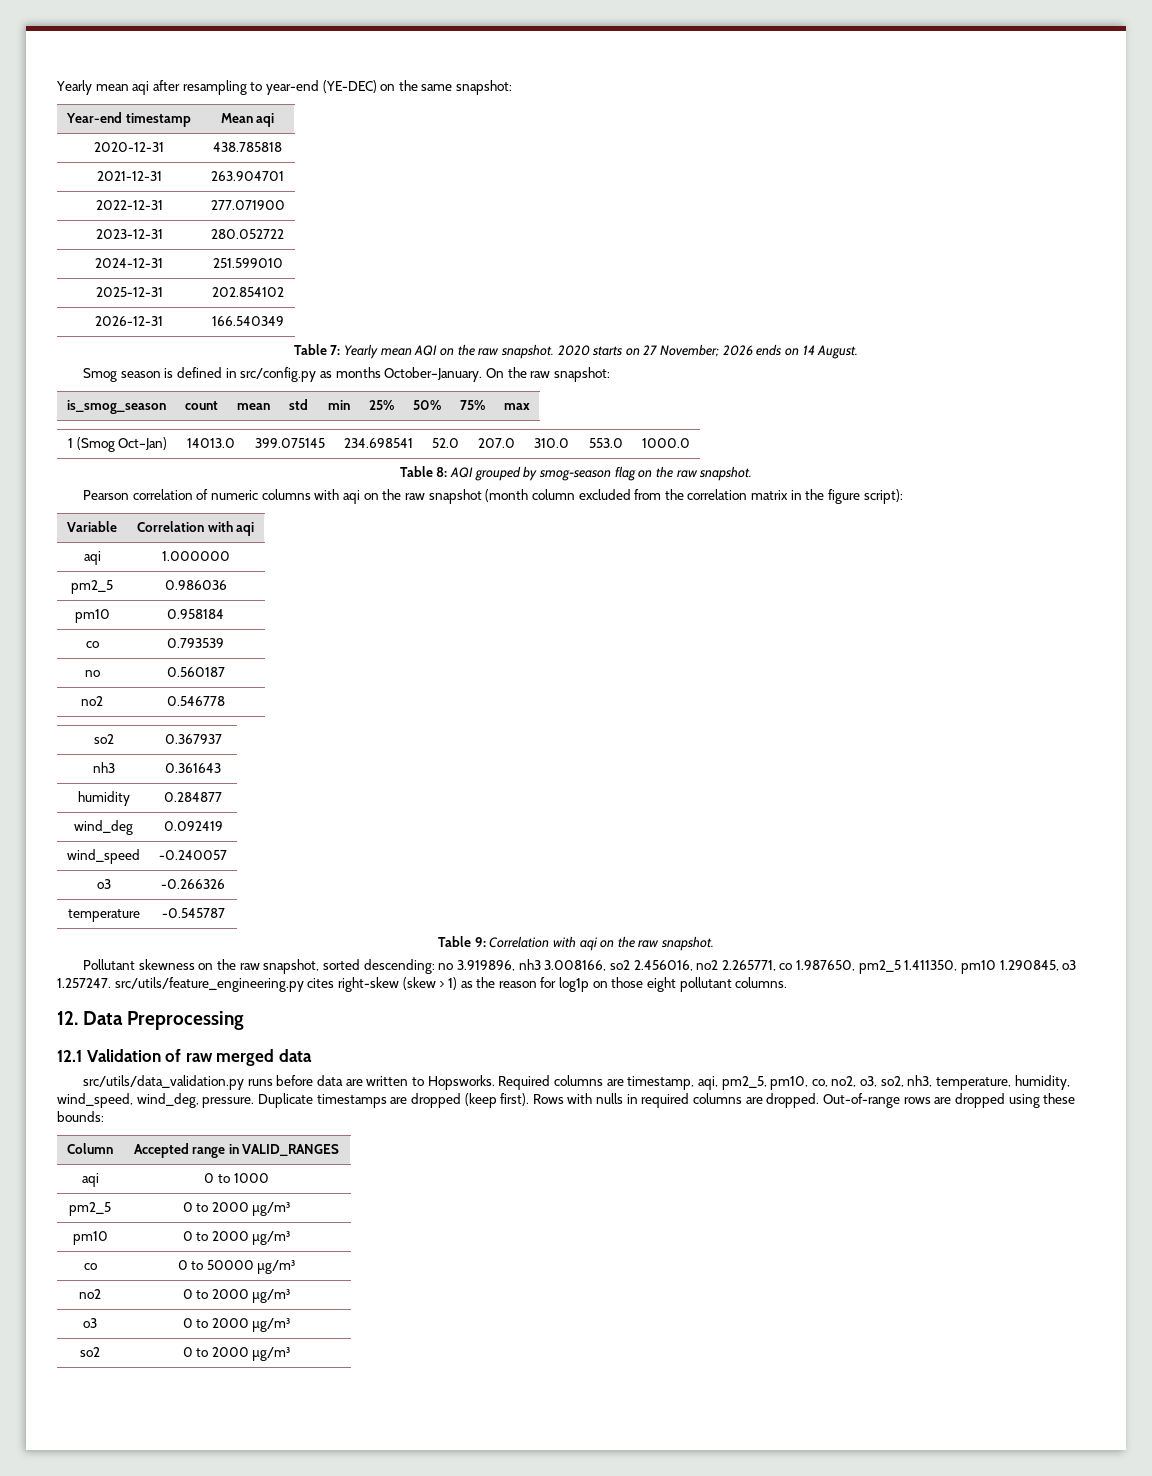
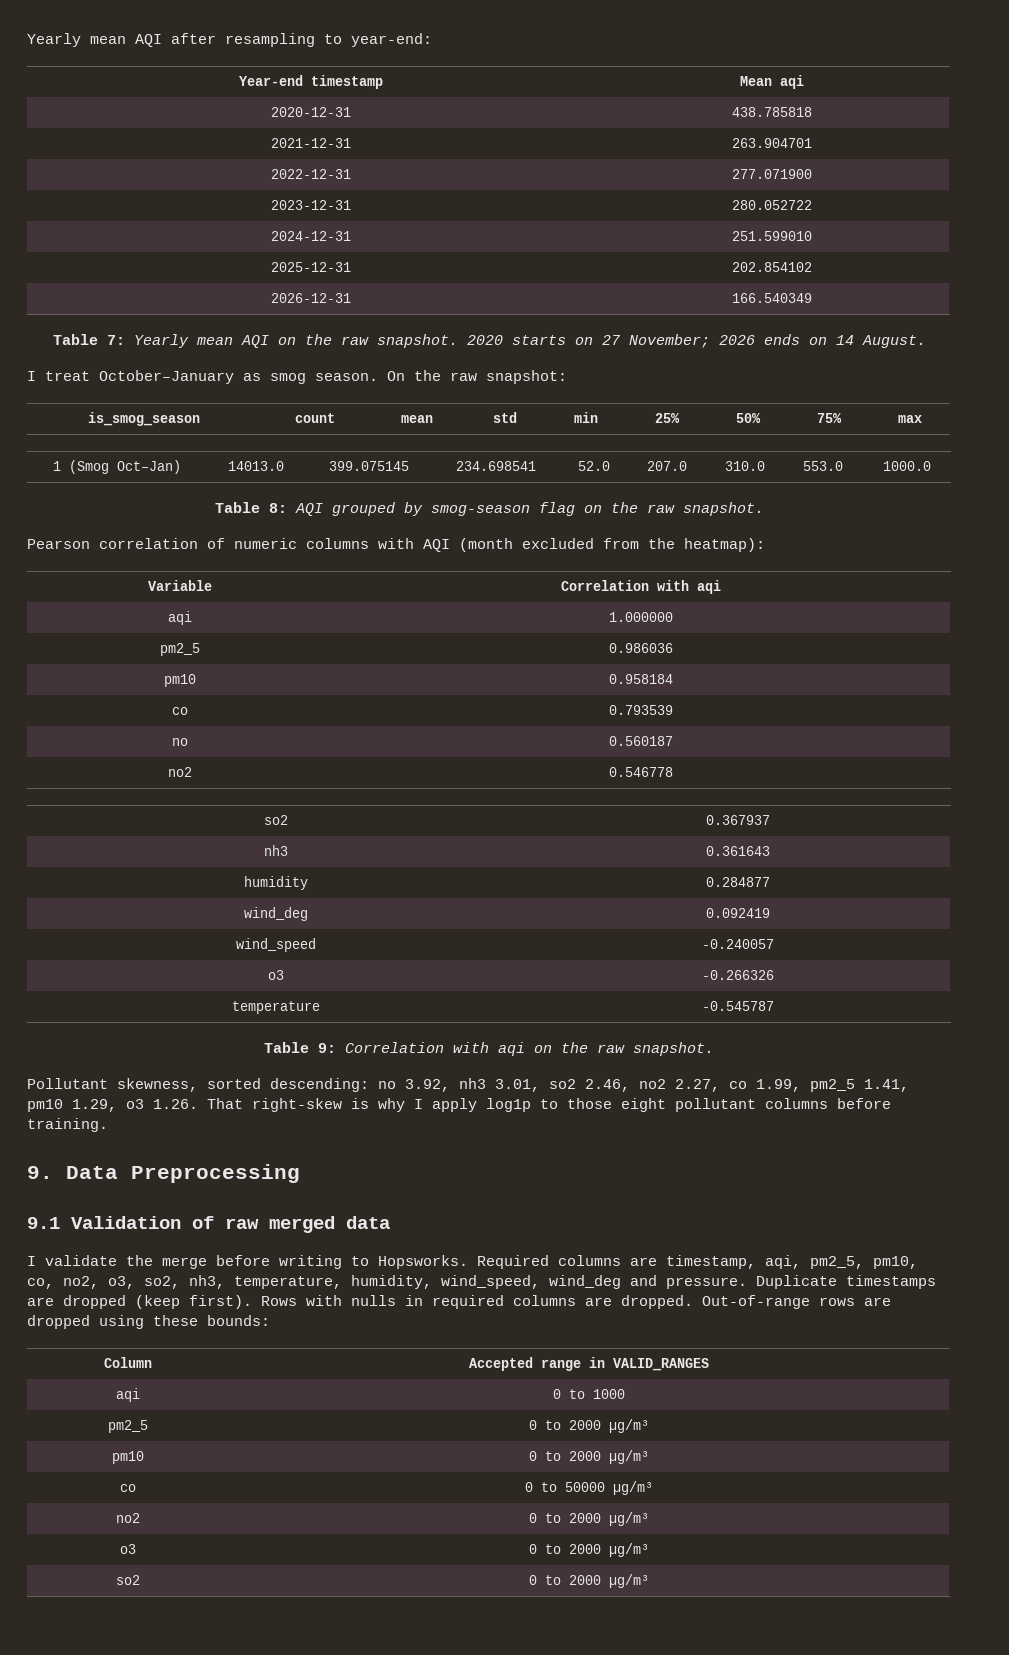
[56,80,150,95] Yearly mean aqi -> [27,33,162,47] Yearly mean AQI
[265,80,513,95] year-end (YE-DEC) on the same snapshot: -> [351,33,432,47] year-end:
[83,367,483,382] Smog season is defined in src/config.py as months October–January. -> [27,370,378,384] I treat October–January as smog season.
[343,489,903,504] aqi on the raw snapshot (month column excluded from the correlation matrix in the figure script): -> [423,538,765,552] AQI (month excluded from the heatmap):
[138,959,1077,974] [57,977,788,992] [57,1011,78,1025] skewness on the raw snapshot, sorted descending: no 3.919896, nh3 3.008166, so2 2.456016, no2 2.265771, co 1.987650, pm2_5 1.411350, pm10 1.290845, o3 1.257247. src/utils/feature_engineering.py cites right-skew (skew > 1) as the reason for log1p on those eight pollutant columns. // 12. -> [117,1078,909,1092] [27,1098,891,1112] [27,1118,108,1132] [27,1166,53,1179] skewness, sorted descending: no 3.92, nh3 3.01, so2 2.46, no2 2.27, co 1.99, pm2_5 1.41, pm10 1.29, o3 1.26. That right-skew is why I apply log1p to those eight pollutant columns before training. // 9.
[57,1050,82,1062] 12.1 -> [27,1217,60,1229] 9.1
[83,1075,409,1090] src/utils/data_validation.py runs before data are written -> [27,1255,342,1269] I validate the merge before writing
[136,1093,199,1108] wind_deg, -> [549,1275,657,1289] wind_deg and

